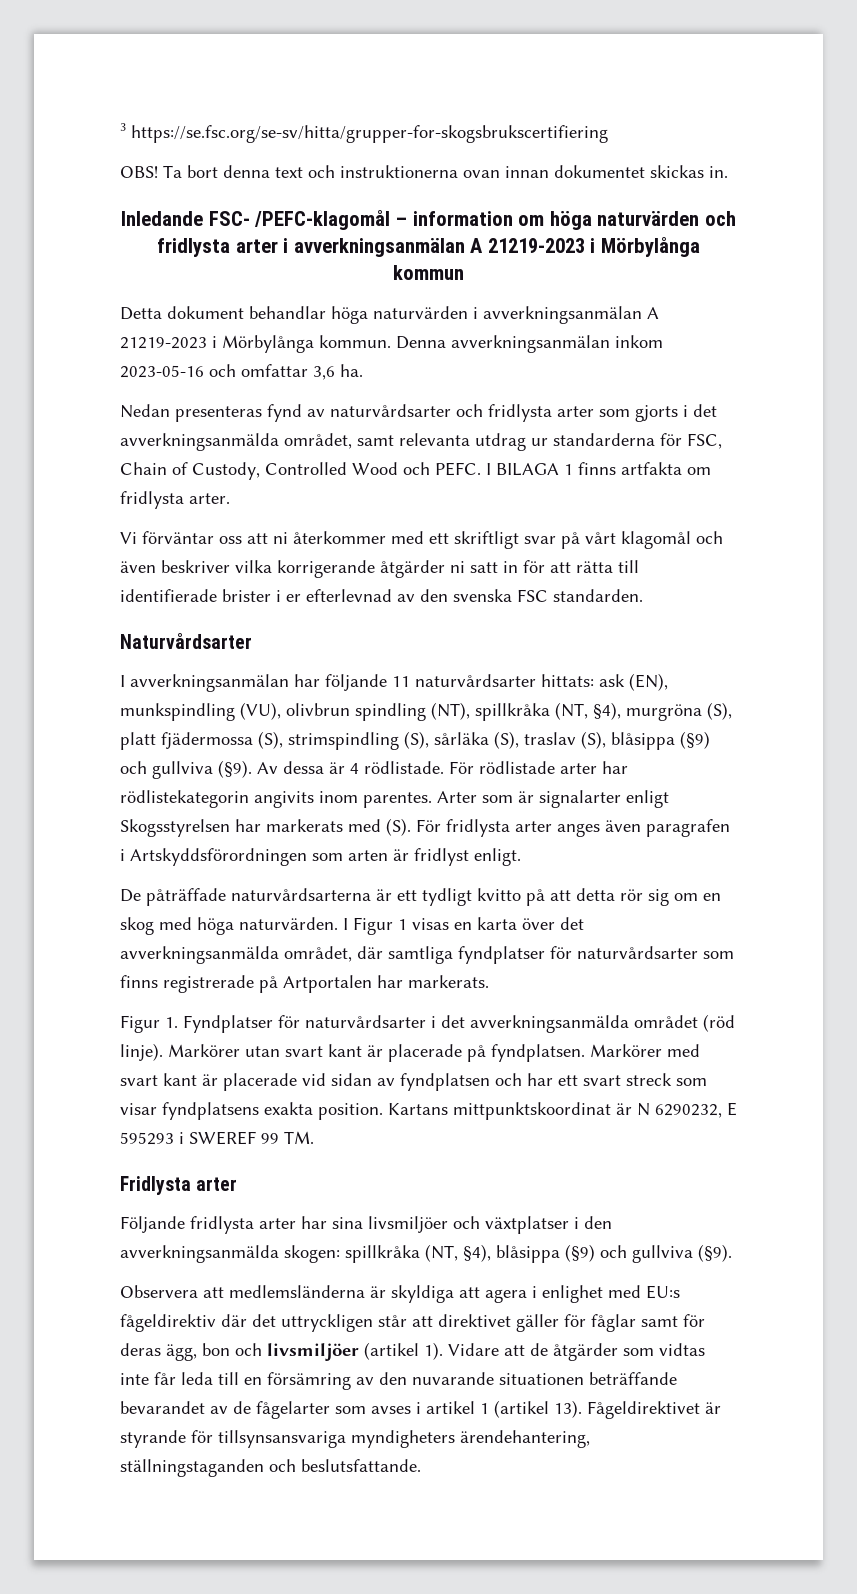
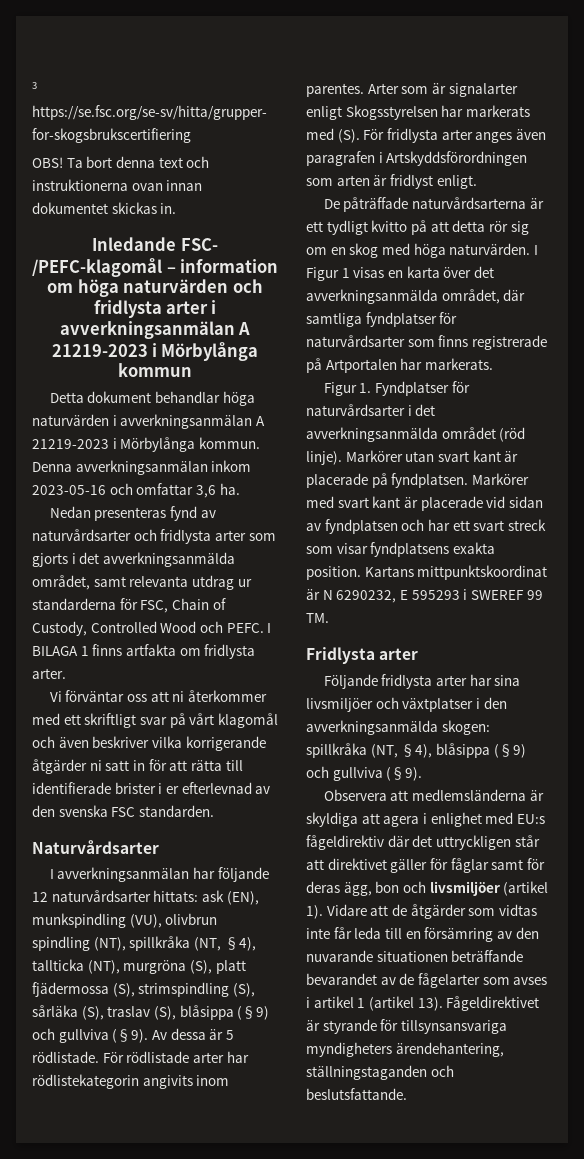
[392,676,410,687] 11 -> [32,892,48,902] 12
(621, 711) none -> [32,959,120,974] tallticka (NT),
[350,763,359,774] 4 -> [225,1030,234,1040] 5

